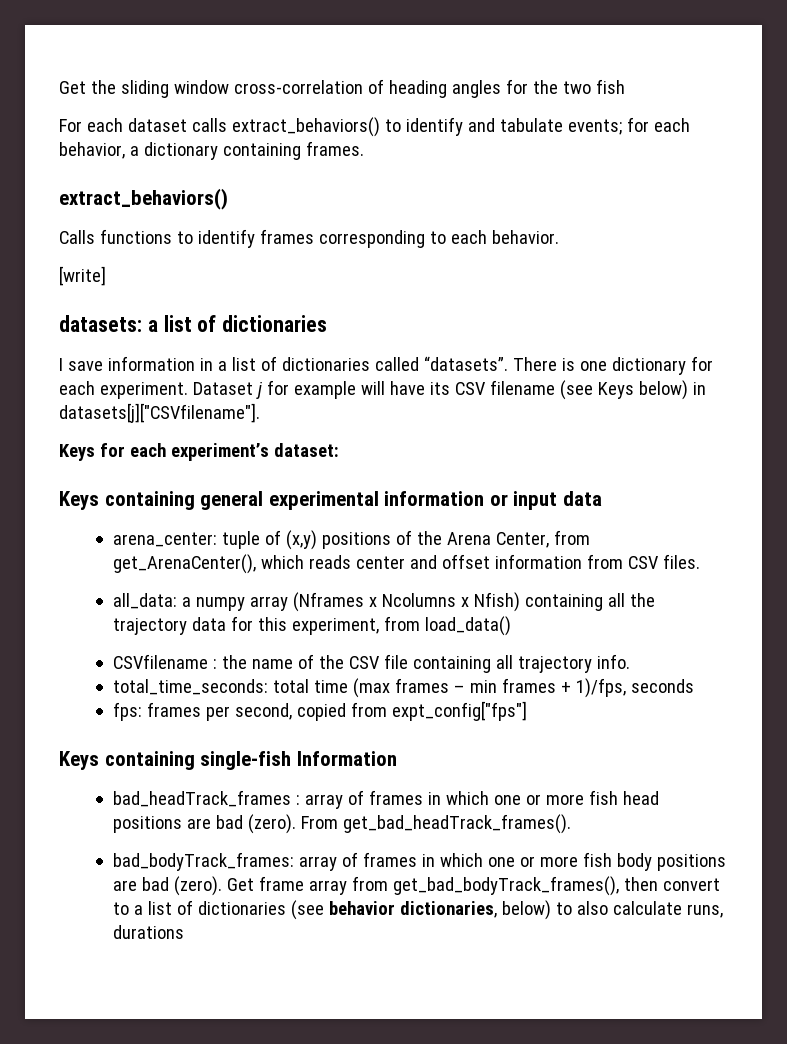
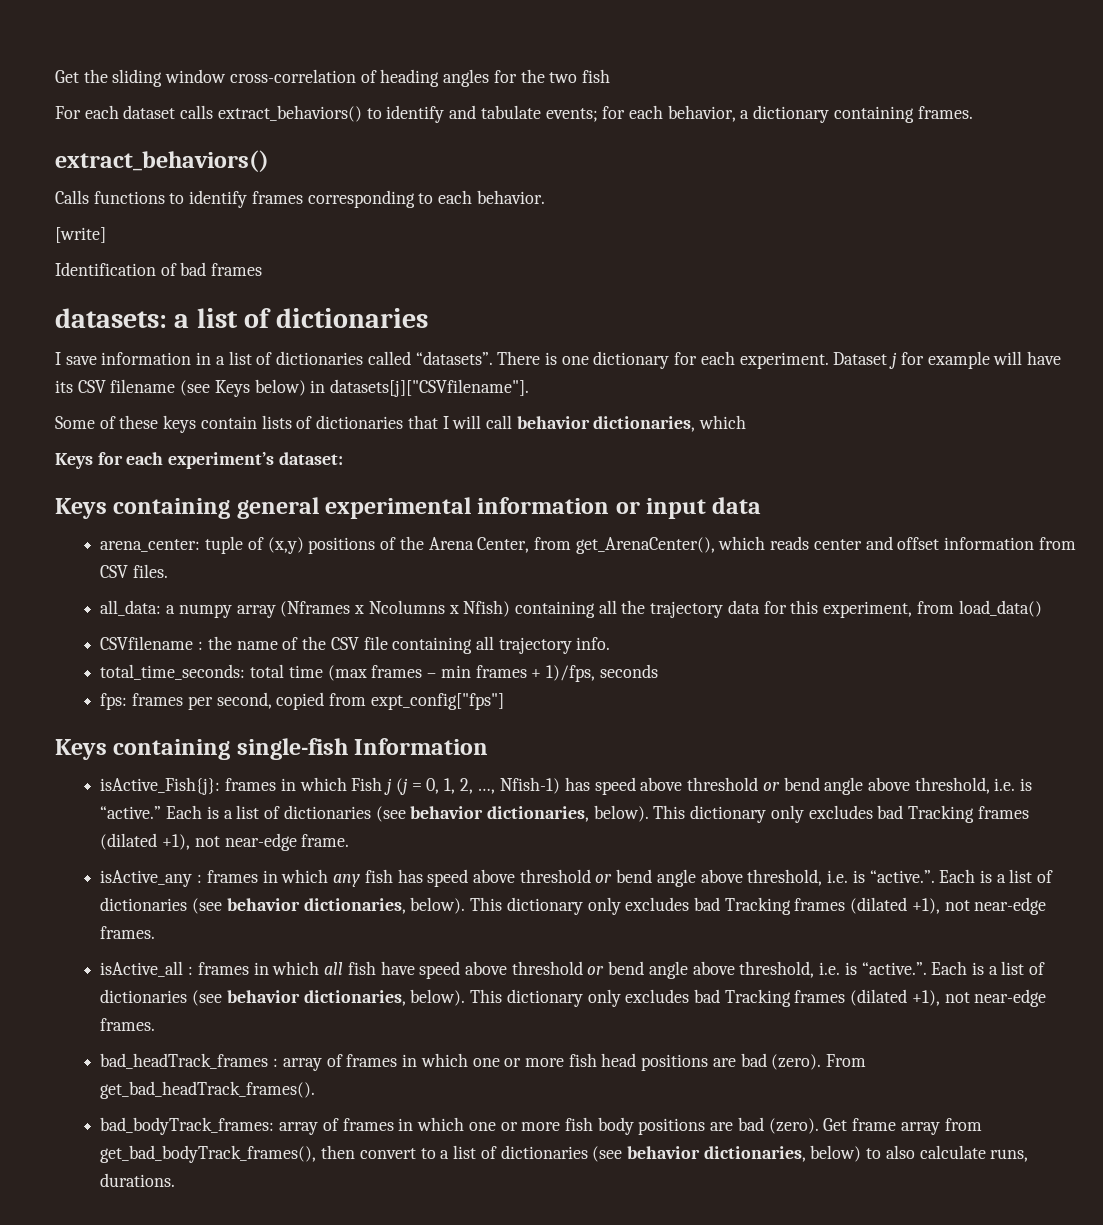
(106, 276) none -> [55,262,263,276] // Identification of bad frames
(260, 413) none -> [55,415,747,433] // Some of these keys contain lists of dictionaries that I will call behavior dictionaries, which
(397, 758) none -> [100,777,1033,795] [100,805,1029,823] [100,833,350,851] [100,869,1054,887] [100,897,1047,915] [100,926,156,939] [100,961,1046,979] [100,989,1047,1007] [100,1018,156,1031] // isActive_Fish{j}: frames in which Fish j (j = 0, 1, 2, …, Nfish-1) has speed above threshold or bend angle above threshold, i.e. is “active.” Each is a list of dictionaries (see behavior dictionaries, below). This dictionary only excludes bad Tracking frames (dilated +1), not near-edge frame. // isActive_any : frames in which any fish has speed above threshold or bend angle above threshold, i.e. is “active.”. Each is a list of dictionaries (see behavior dictionaries, below). This dictionary only excludes bad Tracking frames (dilated +1), not near-edge frames. // isActive_all : frames in which all fish have speed above threshold or bend angle above threshold, i.e. is “active.”. Each is a list of dictionaries (see behavior dictionaries, below). This dictionary only excludes bad Tracking frames (dilated +1), not near-edge frames.
[112,925,184,939] durations -> [100,1173,176,1187] durations.

